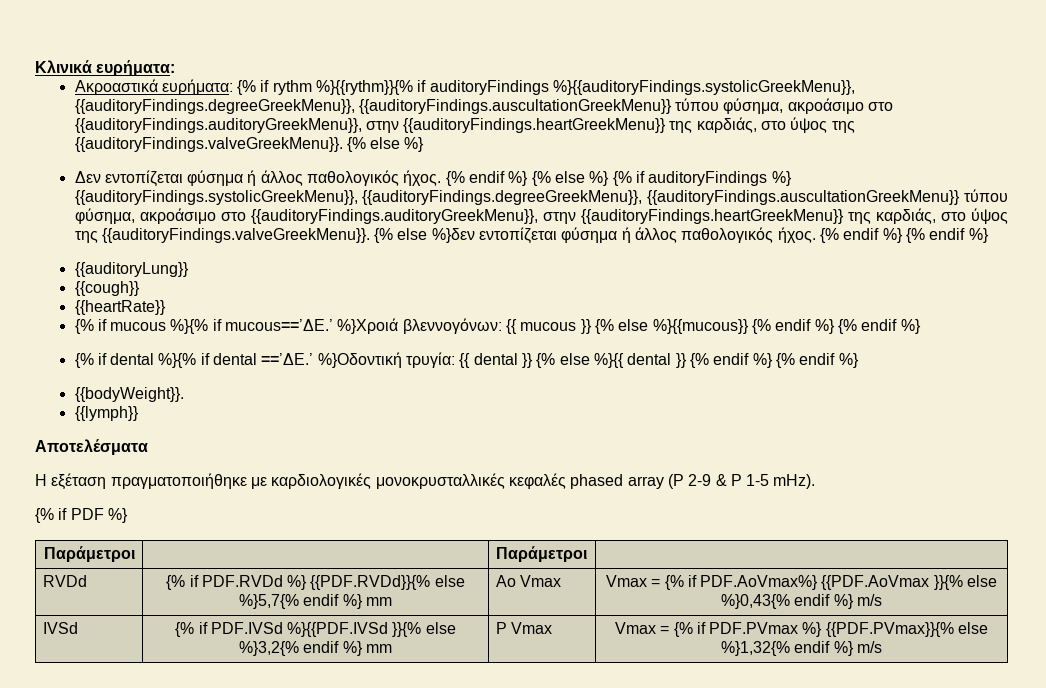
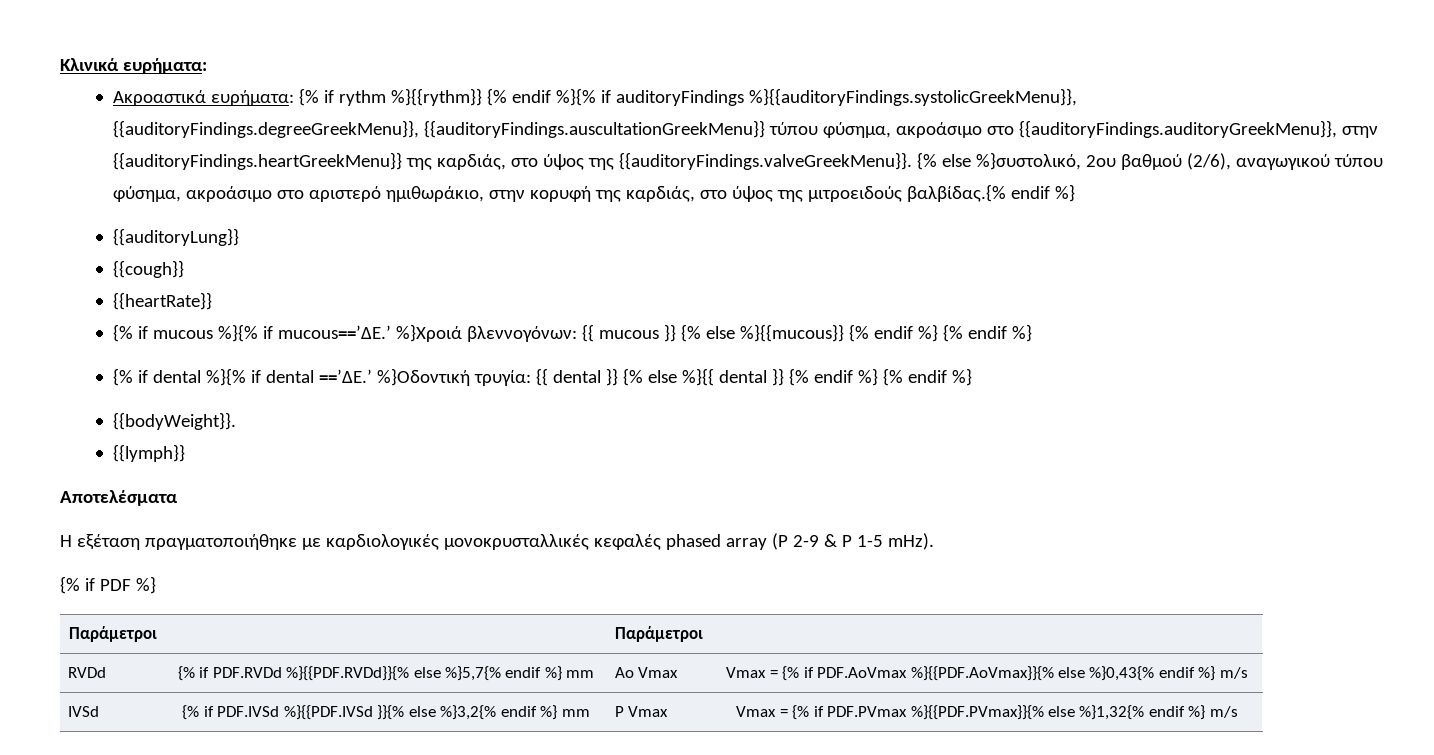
[316,80,414,95] %}{{rythm}}{% -> [391,88,597,106] %}{{rythm}} {% endif %}{%
[404,137,425,152] [74,170,792,187] [74,189,1008,205] [74,208,1009,224] [74,227,925,244] %} // Δεν εντοπίζεται φύσημα ή άλλος παθολογικός ήχος. {% endif %} {% else %} {% if auditoryFindings %} {{auditoryFindings.systolicGreekMenu}}, {{auditoryFindings.degreeGreekMenu}}, {{auditoryFindings.auscultationGreekMenu}} τύπου φύσημα, ακροάσιμo στο {{auditoryFindings.auditoryGreekMenu}}, στην {{auditoryFindings.heartGreekMenu}} της καρδιάς, στο ύψος της {{auditoryFindings.valveGreekMenu}}. {% else %}δεν εντοπίζεται φύσημα ή άλλος παθολογικός ήχος. {% endif %} {% -> [976,152,1384,170] [113,184,1007,202] %}συστολικό, 2ου βαθμού (2/6), αναγωγικού τύπου φύσημα, ακροάσιμo στο αριστερό ημιθωράκιο, στην κορυφή της καρδιάς, στο ύψος της μιτροειδούς βαλβίδας.{%
[287,575,431,590] %} {{PDF.RVDd}}{% -> [286,666,410,681] %}{{PDF.RVDd}}{%
[700,575,963,590] PDF.AoVmax%} {{PDF.AoVmax }}{% -> [817,666,1054,681] PDF.AoVmax %}{{PDF.AoVmax}}{%
[802,622,954,637] %} {{PDF.PVmax}}{% -> [910,705,1044,720] %}{{PDF.PVmax}}{%

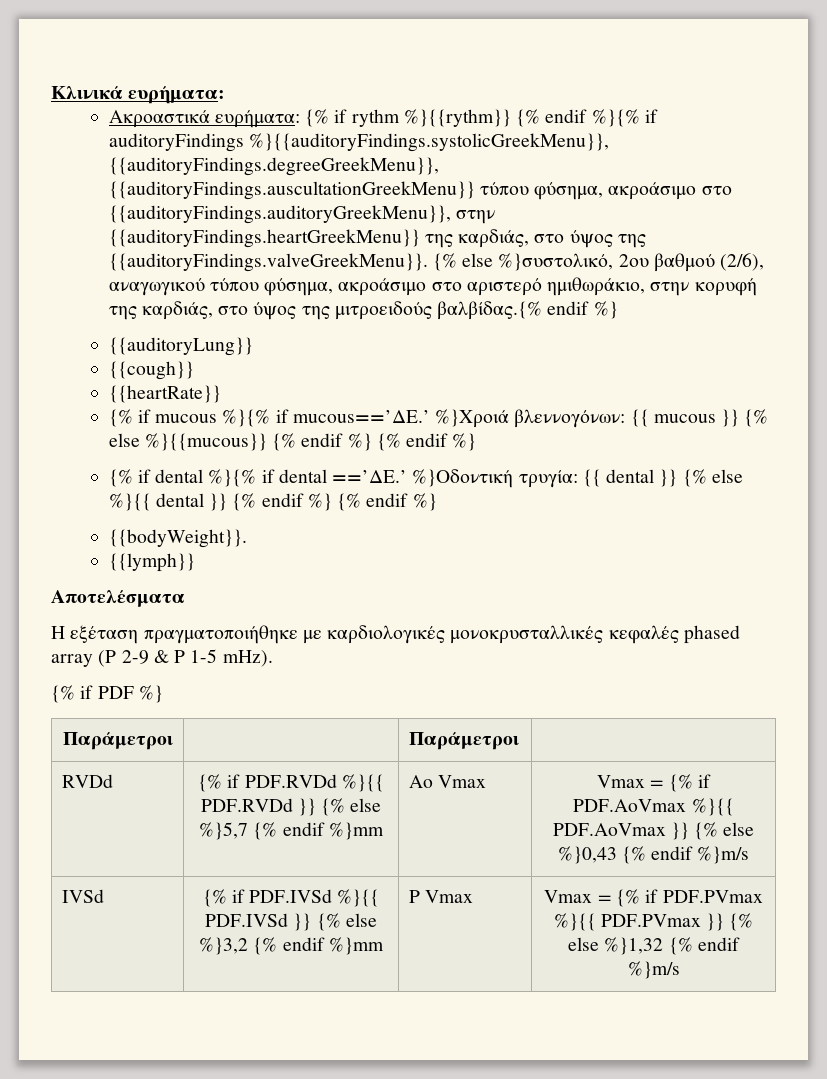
[286,666,595,681] %}{{PDF.RVDd}}{% else %}5,7{% endif %} mm -> [341,774,384,792] [200,798,382,816] [199,822,384,840] %}{{ PDF.RVDd }} {% else %}5,7 {% endif %}mm
[910,666,1248,681] [67,706,99,717] [182,705,590,720] %}{{PDF.AoVmax}}{% else %}0,43{% endif %} m/s // IVSd | {% if PDF.IVSd %}{{PDF.IVSd }}{% else %}3,2{% endif %} mm -> [691,798,734,816] [552,822,755,840] [557,846,750,864] [61,889,104,903] [202,889,380,907] [205,913,377,931] [199,937,384,955] %}{{ PDF.AoVmax }} {% else %}0,43 {% endif %}m/s // IVSd | {% if PDF.IVSd %}{{ PDF.IVSd }} {% else %}3,2 {% endif %}mm
[910,705,1238,720] %}{{PDF.PVmax}}{% else %}1,32{% endif %} m/s -> [553,913,754,931] [568,937,740,955] [627,961,680,979] %}{{ PDF.PVmax }} {% else %}1,32 {% endif %}m/s

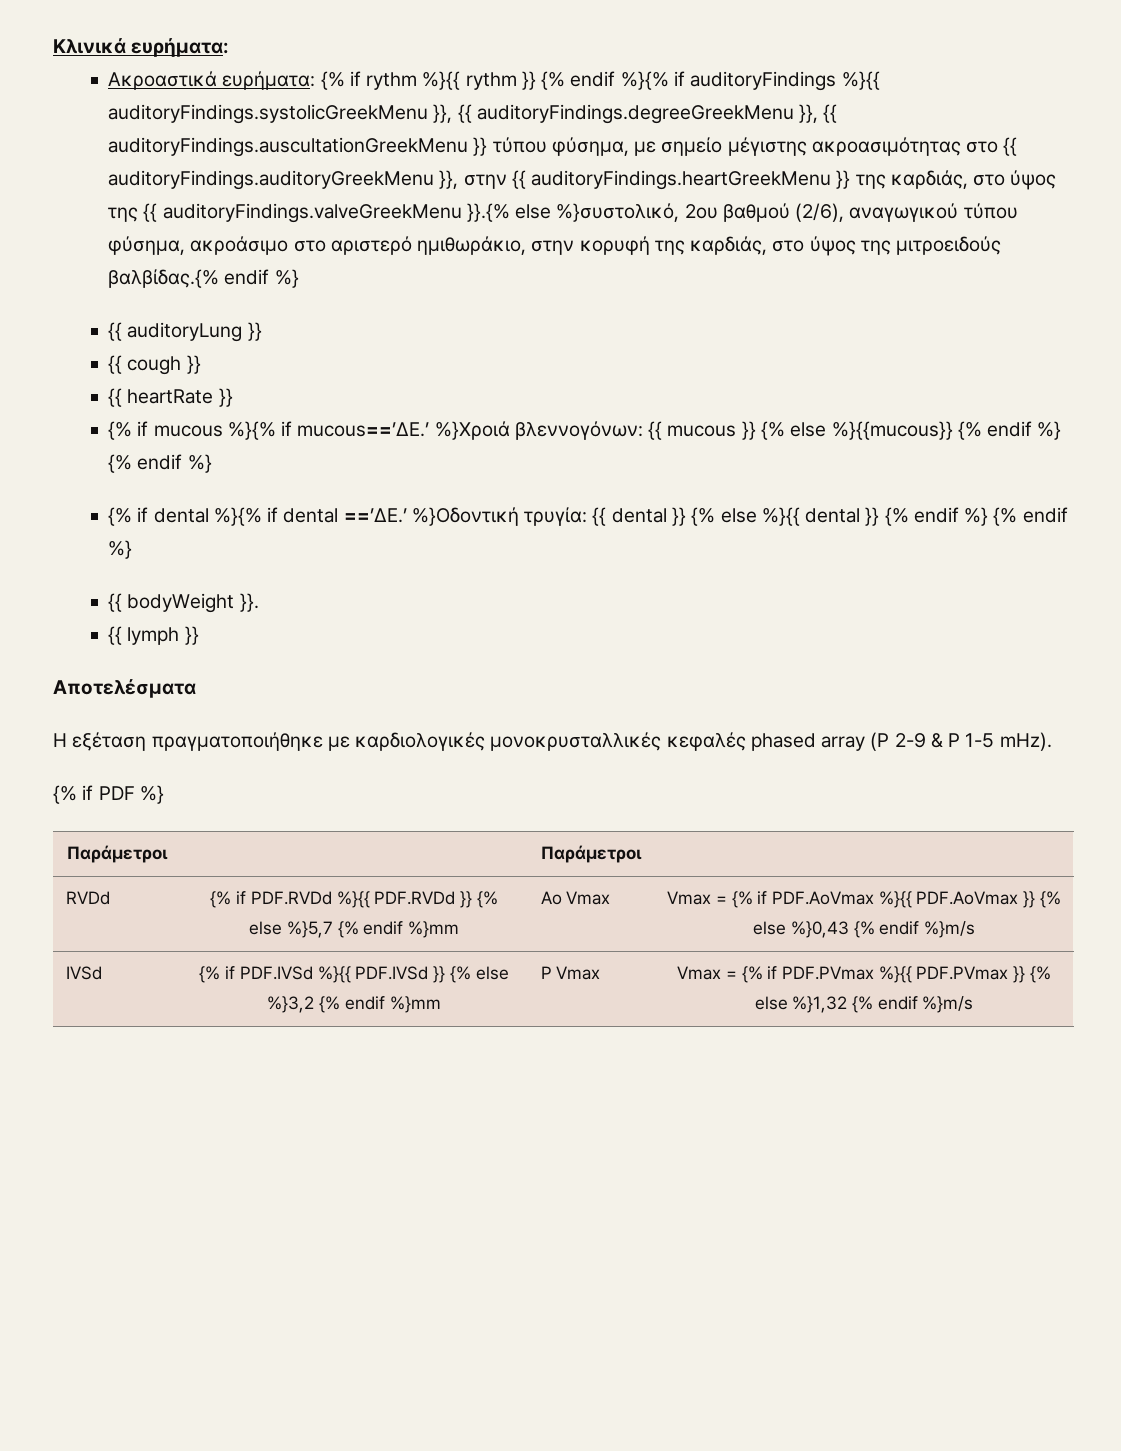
[403,109,511,127] %}{{rythm}} -> [422,71,536,90] %}{{ rythm }}
[248,133,609,152] [108,157,439,176] [108,181,732,200] [108,205,495,224] [108,229,646,248] [108,253,457,272] %}{{auditoryFindings.systolicGreekMenu}}, {{auditoryFindings.degreeGreekMenu}}, {{auditoryFindings.auscultationGreekMenu}} τύπου φύσημα, ακροάσιμo στο {{auditoryFindings.auditoryGreekMenu}}, στην {{auditoryFindings.heartGreekMenu}} της καρδιάς, στο ύψος της {{auditoryFindings.valveGreekMenu}}. {% -> [841,71,880,90] [108,104,838,124] [108,137,1018,157] [108,170,1057,190] [108,203,510,223] %}{{ auditoryFindings.systolicGreekMenu }}, {{ auditoryFindings.degreeGreekMenu }}, {{ auditoryFindings.auscultationGreekMenu }} τύπου φύσημα, με σημείο μέγιστης ακροασιμότητας στο {{ auditoryFindings.auditoryGreekMenu }}, στην {{ auditoryFindings.heartGreekMenu }} της καρδιάς, στο ύψος της {{ auditoryFindings.valveGreekMenu }}.{%
[108,337,253,356] [108,361,194,380] [108,385,221,403] {{auditoryLung}} // {{cough}} // {{heartRate}} -> [108,322,262,342] [108,355,201,375] [108,388,233,407] {{ auditoryLung }} // {{ cough }} // {{ heartRate }}
[108,529,247,548] [108,553,195,572] {{bodyWeight}}. // {{lymph}} -> [108,593,259,613] [108,626,199,645] {{ bodyWeight }}. // {{ lymph }}

